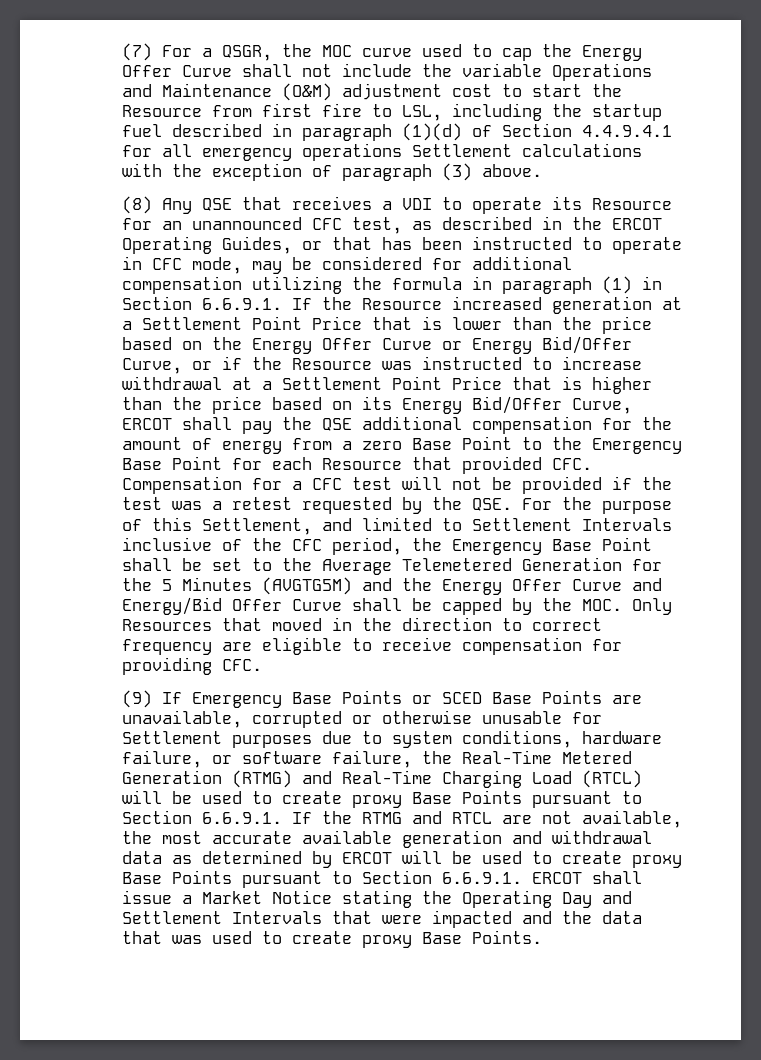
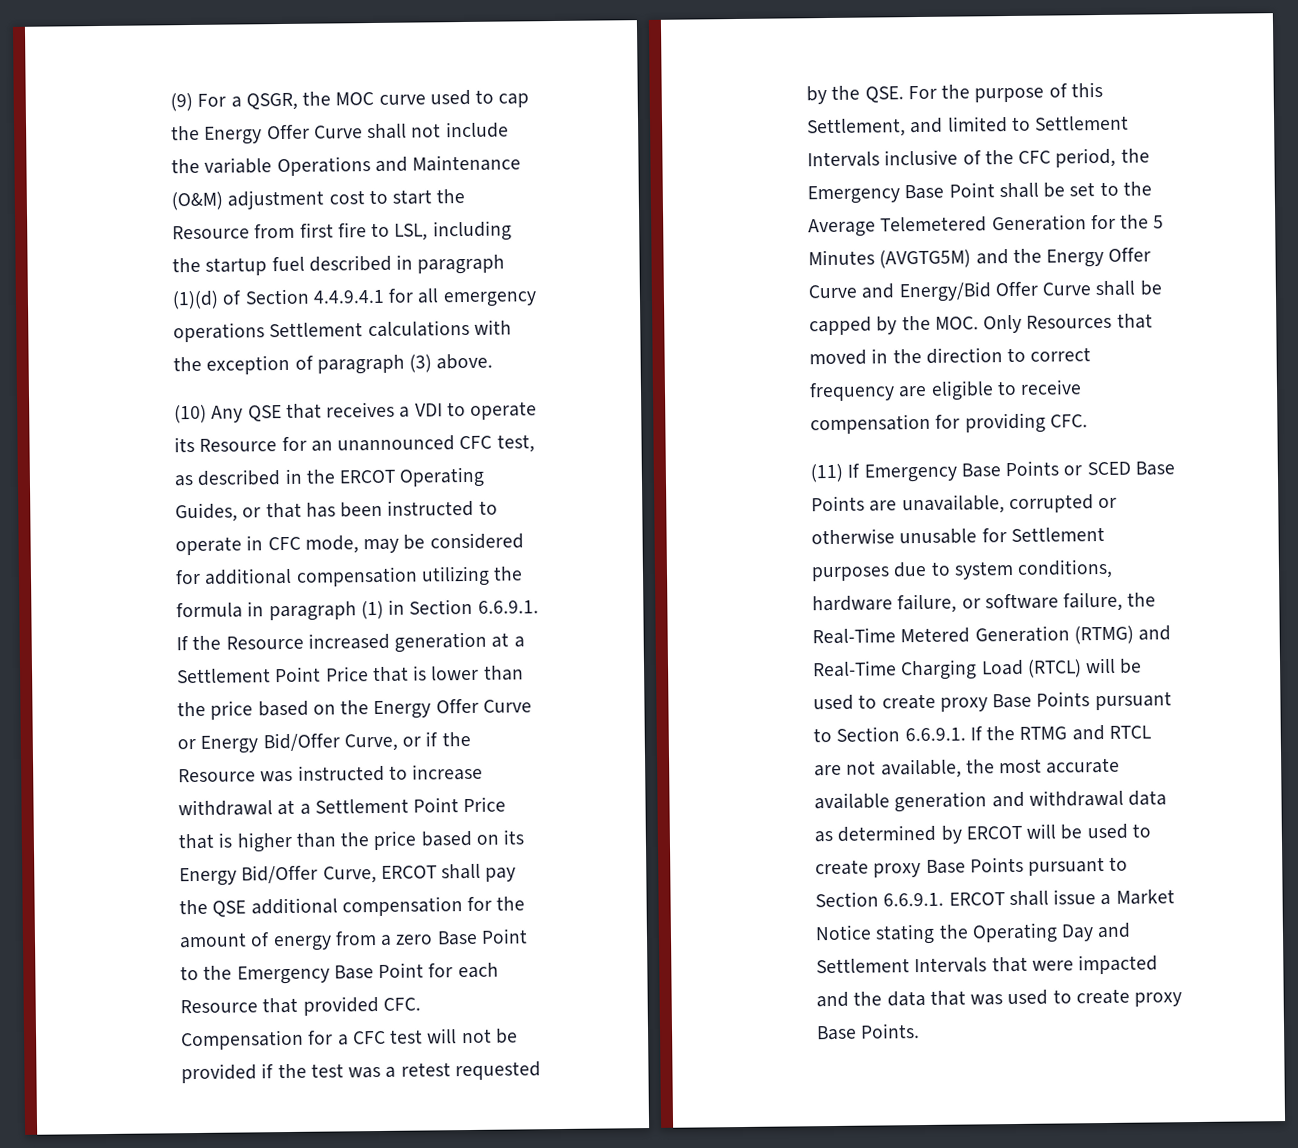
[121,43,152,61] (7) -> [170,92,194,112] (9)
[121,196,152,214] (8) -> [174,404,208,424] (10)
[121,690,152,708] (9) -> [810,463,844,483] (11)

